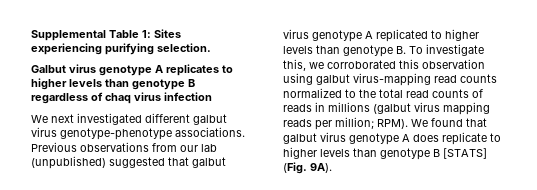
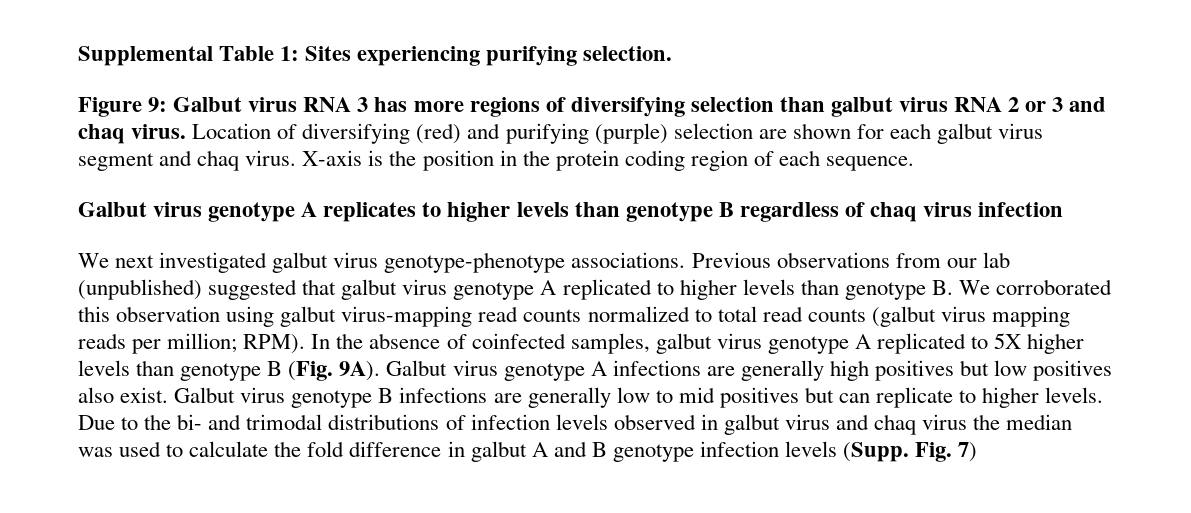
(211, 47) none -> [78,97,1107,117] [78,123,1044,144] [78,150,915,171] // Figure 9: Galbut virus RNA 3 has more regions of diversifying selection than galbut virus RNA 2 or 3 and chaq virus. Location of diversifying (red) and purifying (purple) selection are shown for each galbut virus segment and chaq virus. X-axis is the position in the protein coding region of each sequence.
[145,113,190,123] different -> (268, 262) none
[409,44,484,56] [283,59,324,71] To investigate this, we -> [959,280,991,295] We
[359,89,376,98] the -> (712, 315) none
[472,89,483,98] [283,102,370,112] of reads in millions -> (866, 315) none
[411,118,487,127] [283,132,501,145] [283,147,487,160] We found that galbut virus genotype A does replicate to higher levels than genotype B [STATS] -> [311,333,1085,354] [78,360,283,381] In the absence of coinfected samples, galbut virus genotype A replicated to 5X higher levels than genotype B
(332, 168) none -> [386,360,1113,381] [78,387,1104,408] [78,414,1073,435] [78,441,978,462] Galbut virus genotype A infections are generally high positives but low positives also exist. Galbut virus genotype B infections are generally low to mid positives but can replicate to higher levels. Due to the bi- and trimodal distributions of infection levels observed in galbut virus and chaq virus the median was used to calculate the fold difference in galbut A and B genotype infection levels (Supp. Fig. 7)

